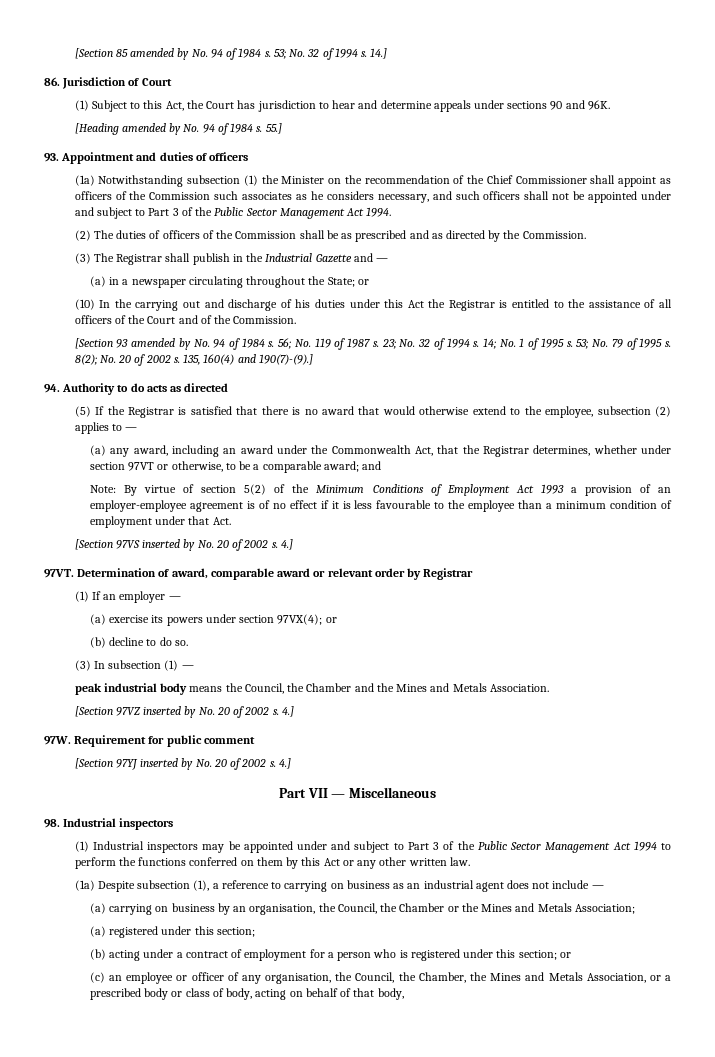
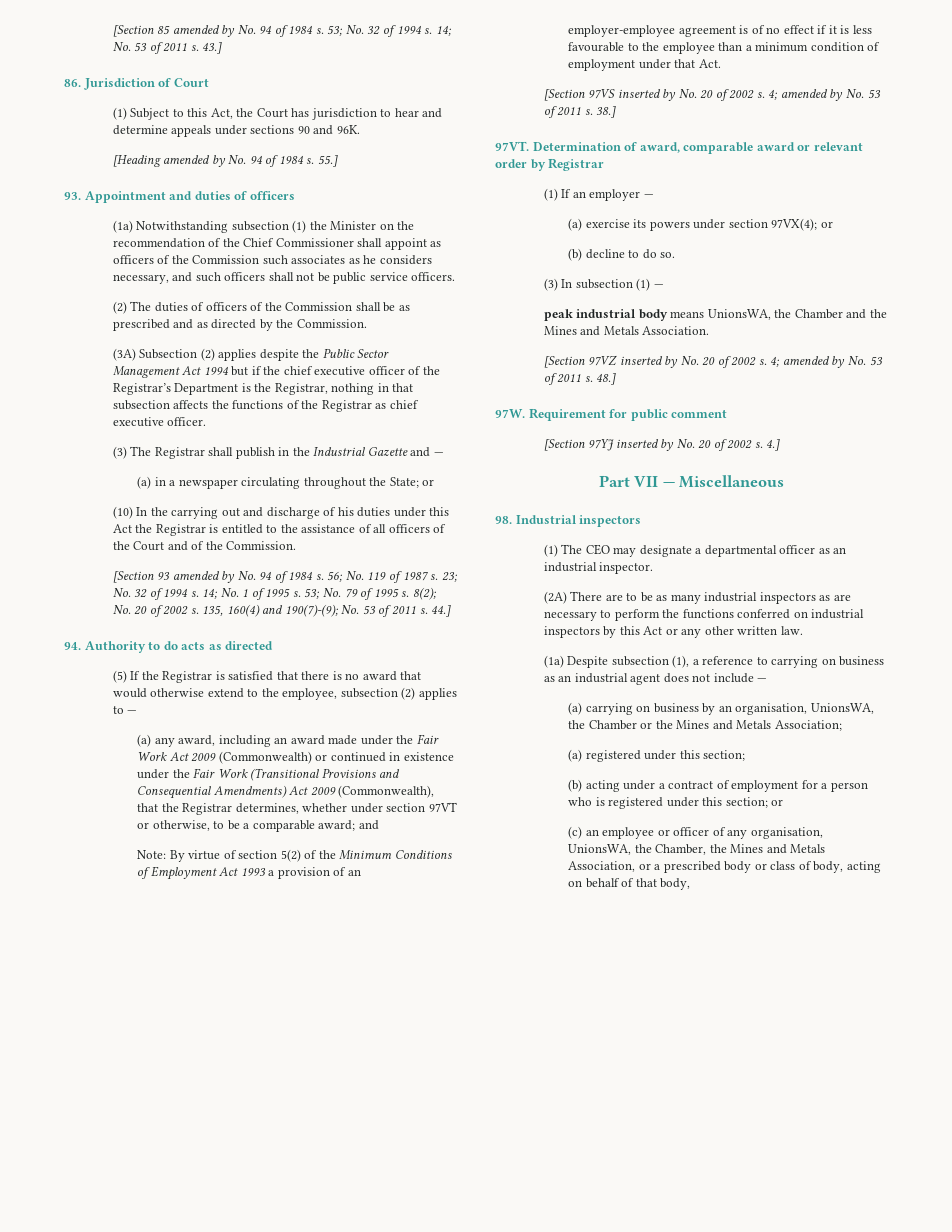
[370,48,388,59] 14.] -> [435,25,452,36] [112,42,223,54] 14; No. 53 of 2011 s. 43.]
[588,191,671,203] [74,207,392,219] appointed under and subject to Part 3 of the Public Sector Management Act 1994. -> [333,272,456,284] public service officers.
(586, 235) none -> [112,348,390,361] [112,366,440,378] [112,383,414,395] [112,400,419,412] [112,417,207,427] // (3A) Subsection (2) applies despite the Public Sector Management Act 1994 but if the chief executive officer of the Registrar’s Department is the Registrar, nothing in that subsection affects the functions of the Registrar as chief executive officer.
[258,354,313,365] 190(7)-(9).] -> [284,604,452,617] 190(7)-(9); No. 53 of 2011 s. 44.]
[276,445,433,456] under the Commonwealth Act, -> [328,734,439,745] [137,751,454,764] [137,768,401,781] [137,785,435,799] made under the Fair Work Act 2009 (Commonwealth) or continued in existence under the Fair Work (Transitional Provisions and Consequential Amendments) Act 2009 (Commonwealth),
[280,539,293,550] 4.] -> [768,89,881,101] [543,106,617,118] 4; amended by No. 53 of 2011 s. 38.]
[225,683,284,694] the Council, -> [707,309,771,320] UnionsWA,
[281,706,294,717] 4.] -> [770,356,883,368] [543,373,617,385] 4; amended by No. 53 of 2011 s. 48.]
[92,841,657,853] Industrial inspectors may be appointed under and subject to Part 3 of the Public Sector Management Act 1994 -> [561,544,847,557] [543,562,654,574] [543,591,851,604] [543,611,597,621] The CEO may designate a departmental officer as an industrial inspector. // (2A) There are to be as many industrial inspectors as are necessary
[256,857,283,866] them -> [811,609,865,619] [543,626,600,638] industrial inspectors
[318,903,377,914] the Council, -> [810,703,874,714] UnionsWA,
[335,972,395,983] the Council, -> [568,844,632,855] UnionsWA,

